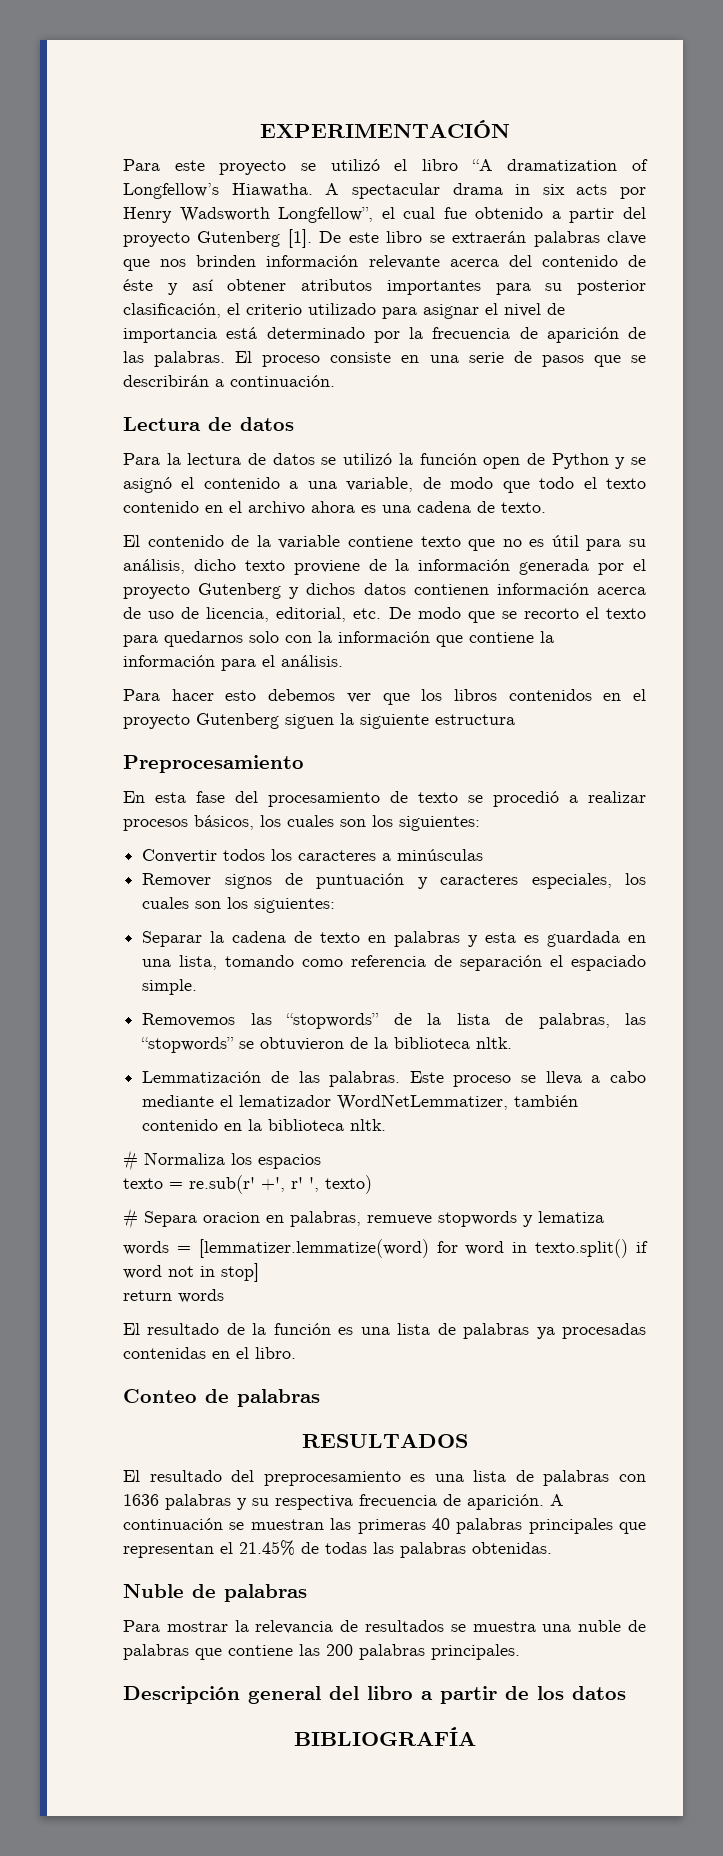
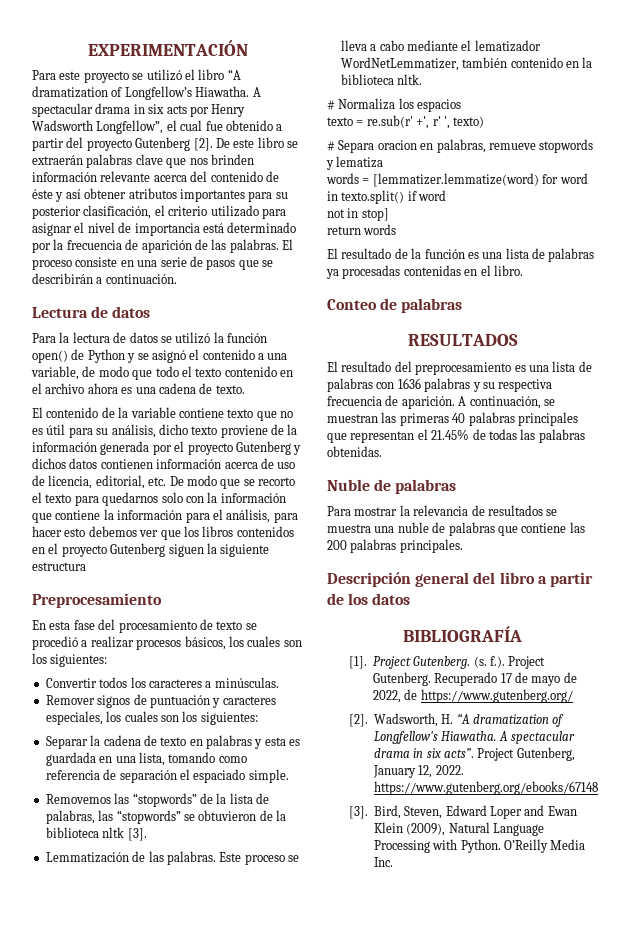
[287,229,312,248] [1]. -> [193,138,213,151] [2].
[483,457,521,469] open -> [32,350,68,363] open()
[281,655,343,667] [123,689,160,701] análisis. // Para -> [226,509,298,523] análisis, para
[397,849,484,861] minúsculas -> [214,677,279,688] minúsculas.
[476,1037,513,1049] nltk. -> [102,827,147,841] nltk [3].
(162, 1272) none -> (447, 195) //
[123,1518,223,1530] continuación -> [469,396,541,409] continuación,
(476, 1736) none -> [348,656,546,669] [372,672,577,686] [372,689,573,703] [348,713,565,727] [373,731,575,744] [373,747,575,761] [372,765,464,778] [373,781,598,795] [348,805,577,819] [373,822,544,836] [373,839,586,853] [373,857,393,867] // [1]. Project Gutenberg. (s. f.). Project Gutenberg. Recuperado 17 de mayo de 2022, de https://www.gutenberg.org/ // [2]. Wadsworth, H. “A dramatization of Longfellow's Hiawatha. A spectacular drama in six acts”. Project Gutenberg, January 12, 2022. https://www.gutenberg.org/ebooks/67148 // [3]. Bird, Steven, Edward Loper and Ewan Klein (2009), Natural Language Processing with Python. O’Reilly Media Inc.

